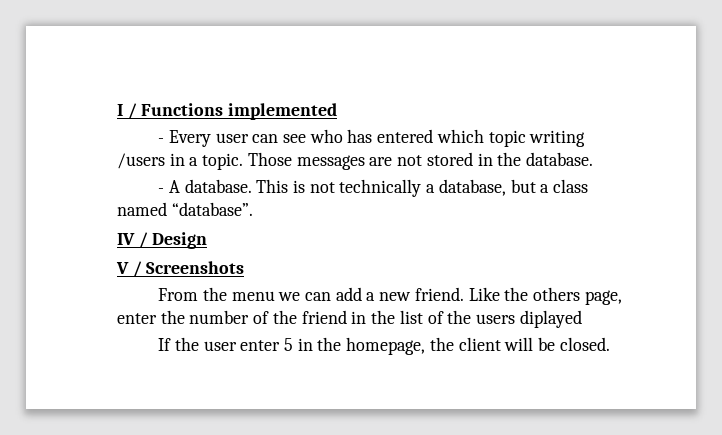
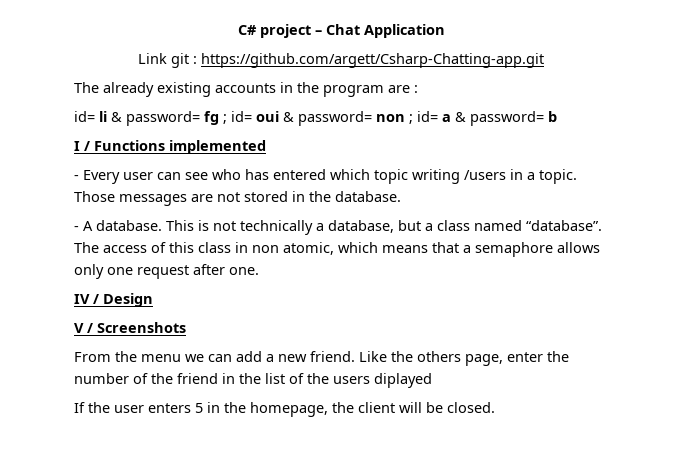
(117, 110) none -> [237,24,445,38] [138,53,544,68] [74,82,418,97] [74,111,557,126] C# project – Chat Application // Link git : https://github.com/argett/Csharp-Chatting-app.git // The already existing accounts in the program are : // id= li & password= fg ; id= oui & password= non ; id= a & password= b //
(253, 209) none -> [74,242,600,257] [74,264,259,279] The access of this class in non atomic, which means that a semaphore allows only one request after one.
[240,340,281,351] enter -> [148,403,191,413] enters

